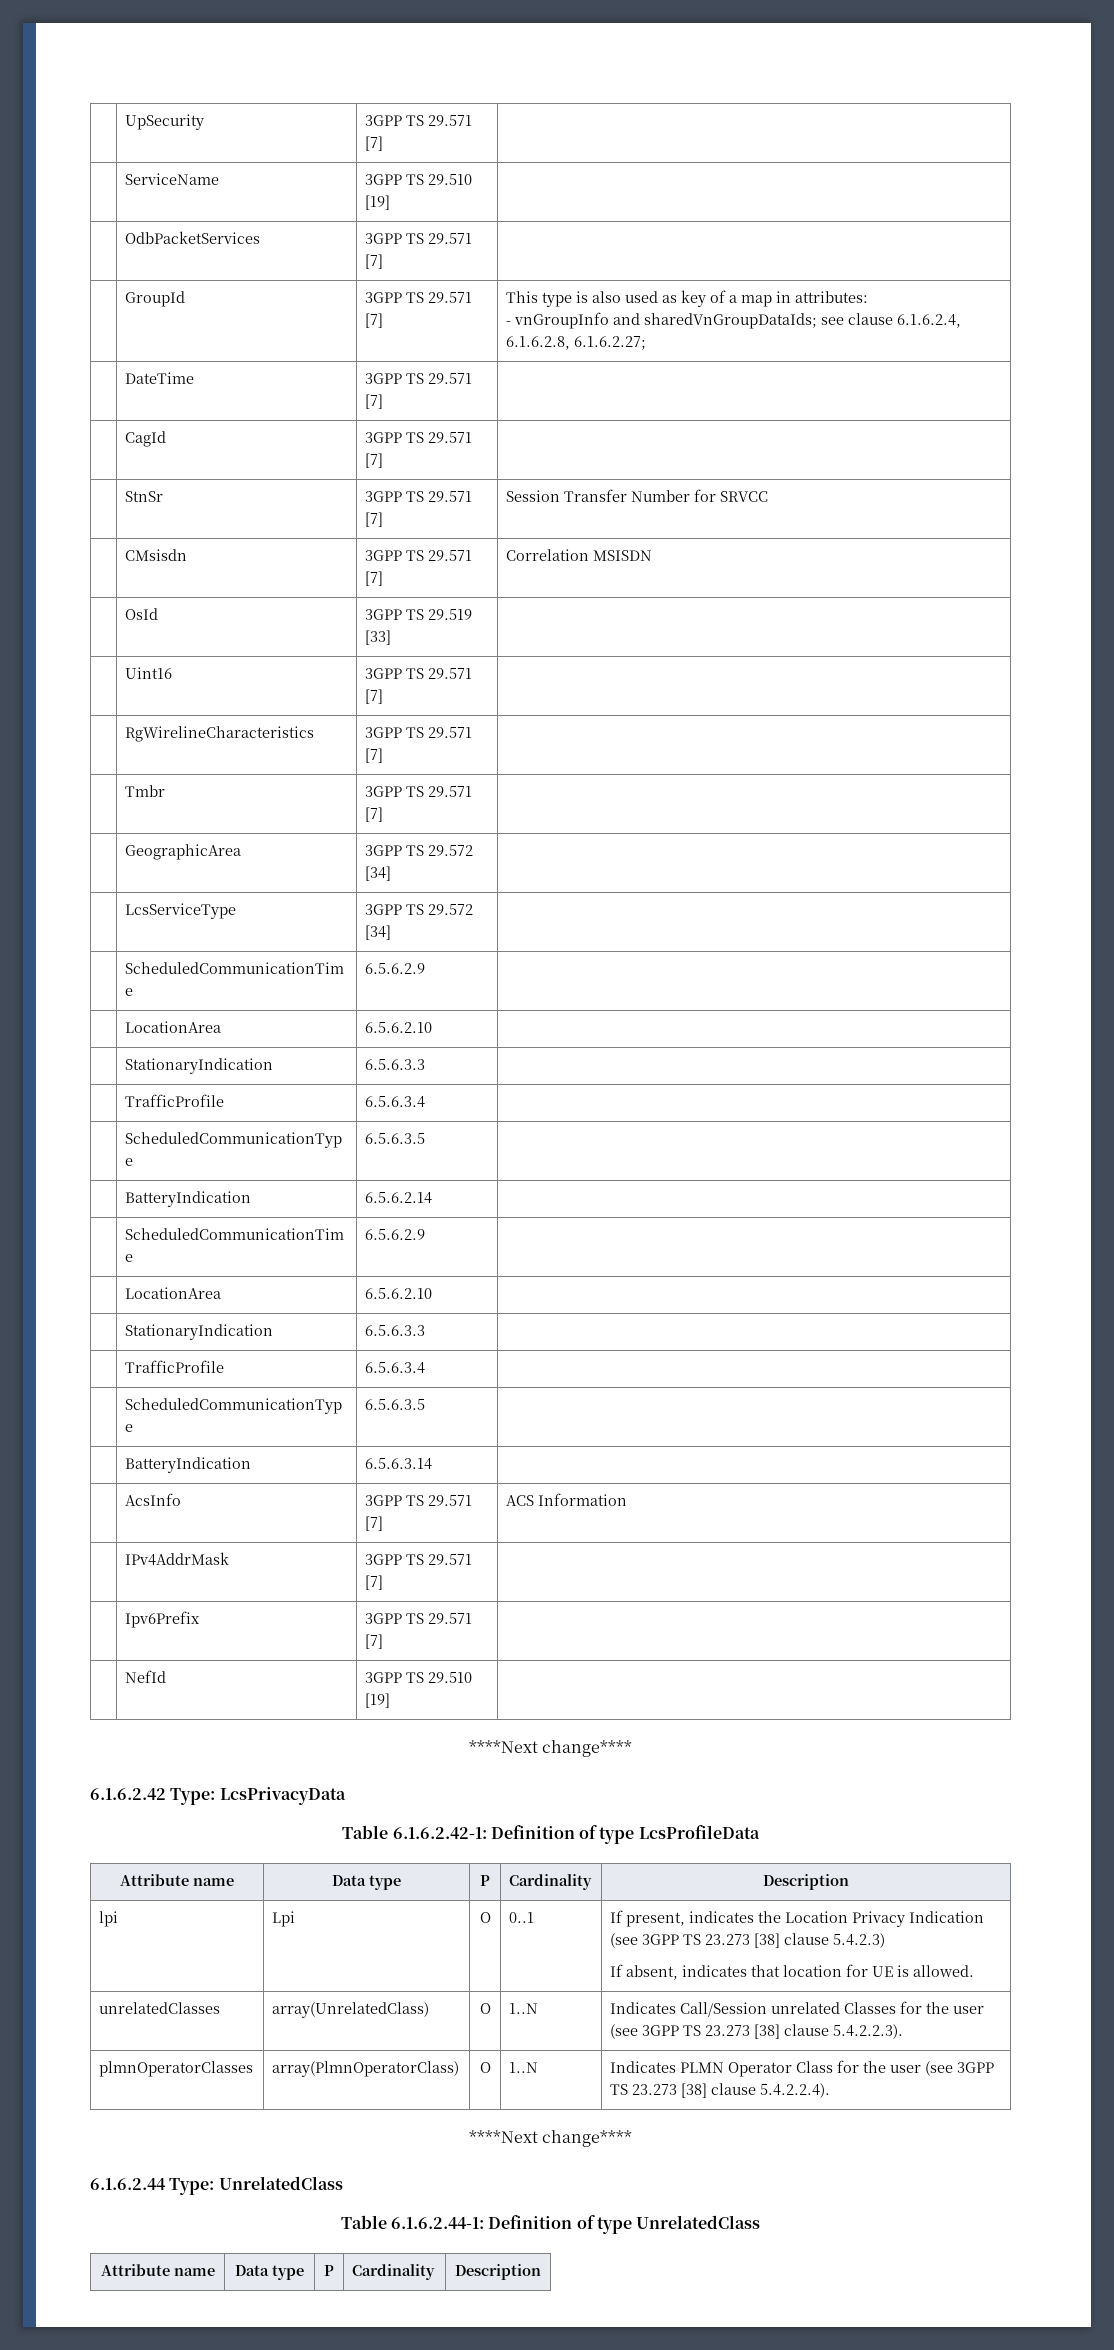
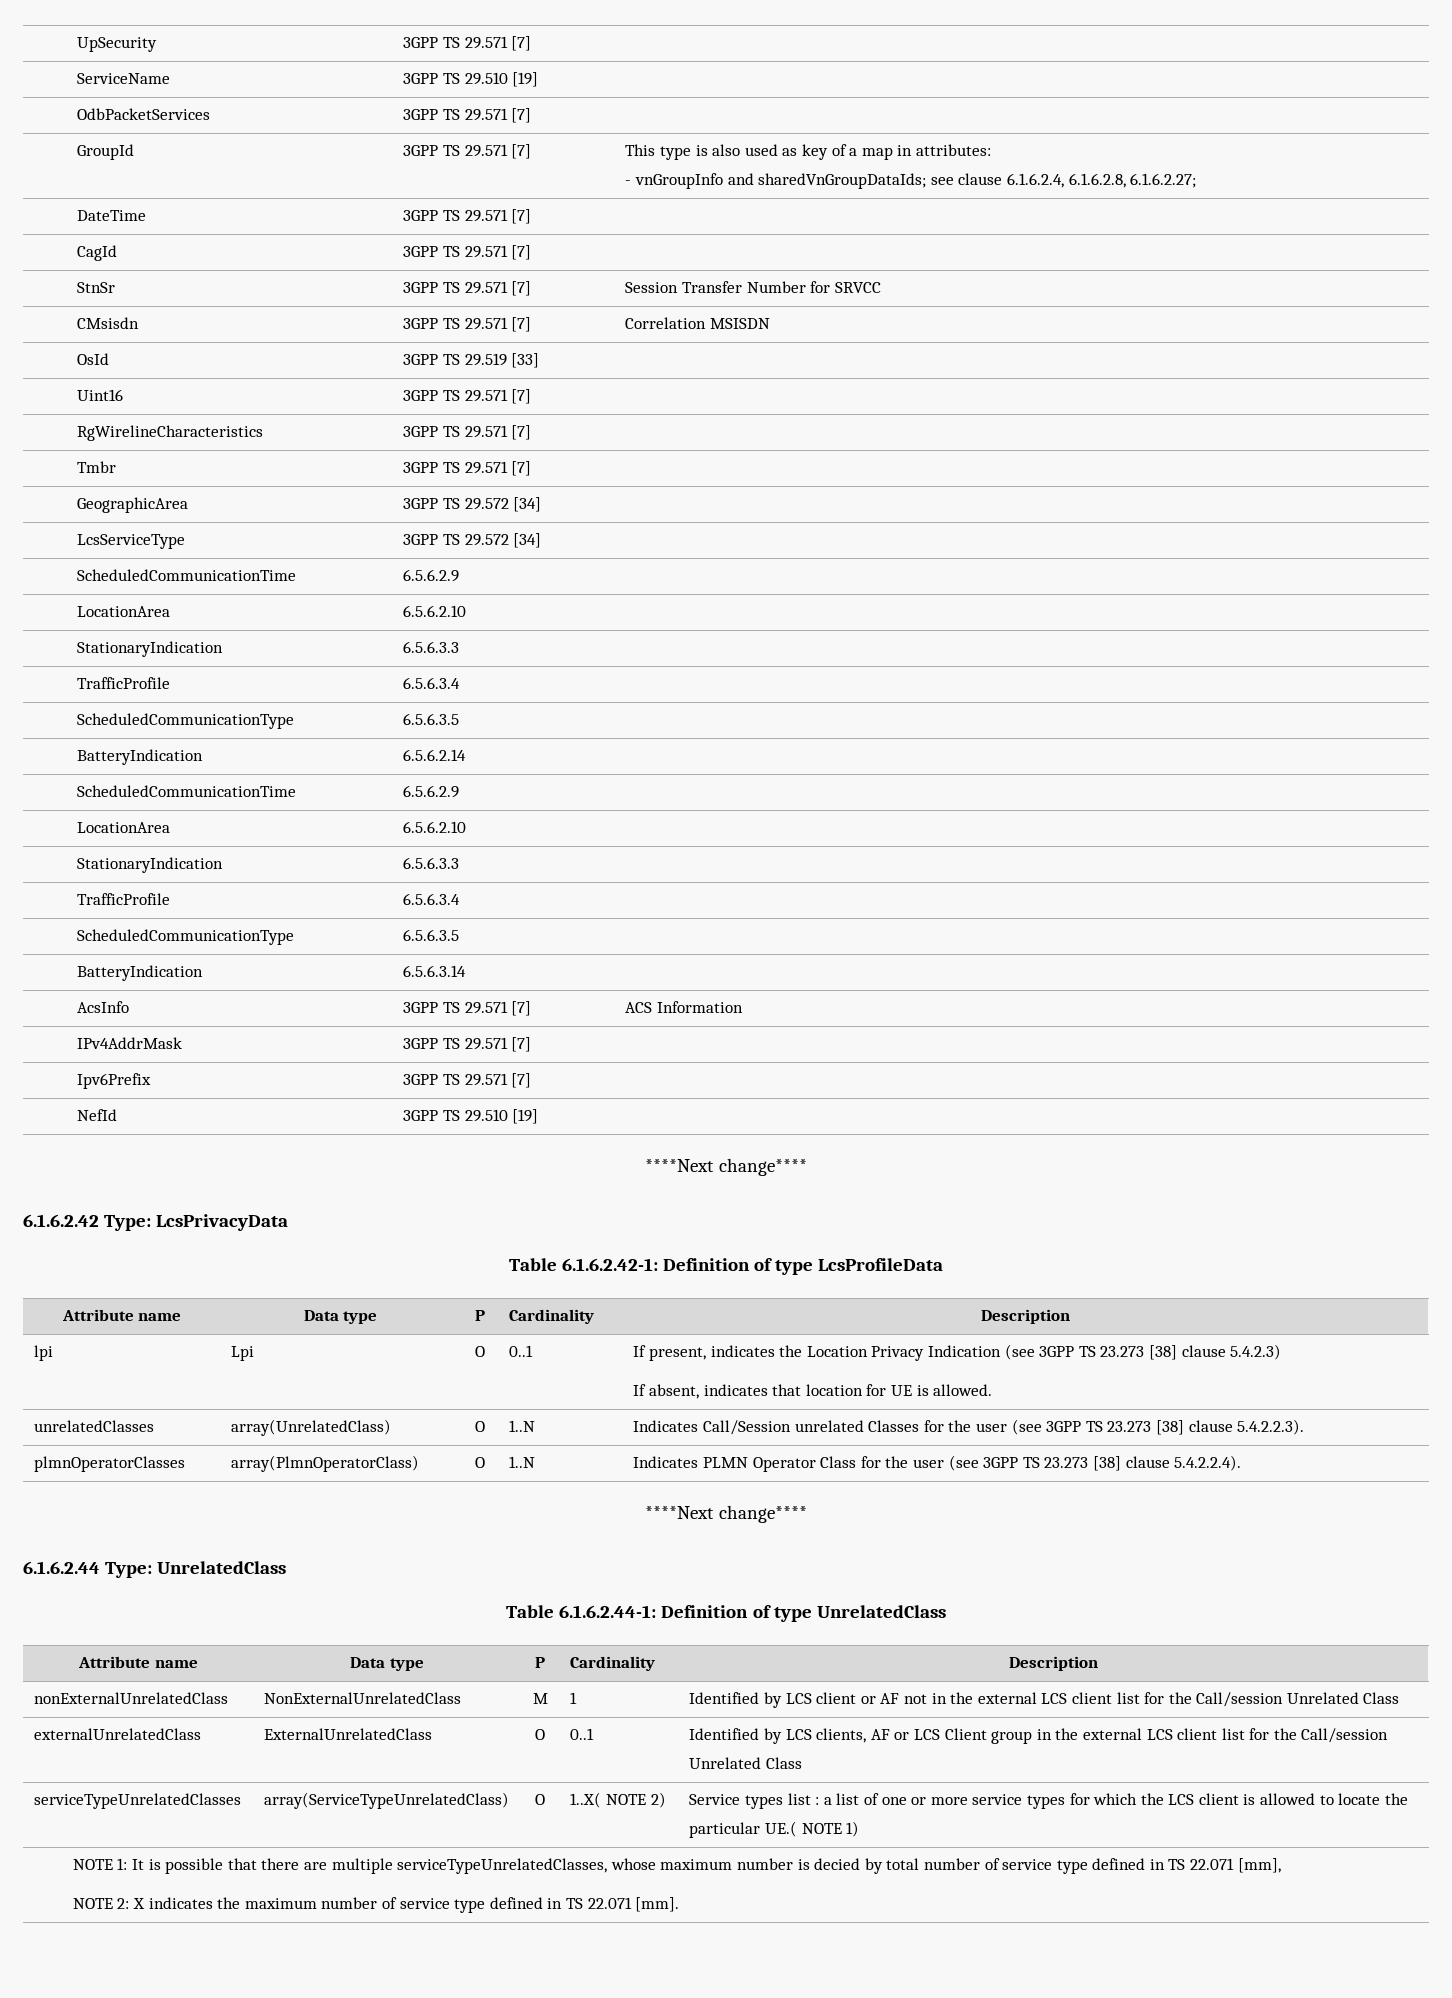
(541, 2272) none -> [34,1692,229,1704] [264,1692,462,1704] [532,1693,548,1704] [570,1692,578,1704] [689,1692,1400,1708] [34,1728,202,1740] [264,1728,433,1740] [535,1729,545,1740] [570,1728,595,1740] [689,1728,1389,1744] [689,1757,803,1769] [34,1793,242,1809] [264,1792,510,1809] [535,1794,545,1805] [570,1792,666,1808] [689,1793,1408,1809] [689,1821,860,1838] [72,1858,1281,1874] [72,1897,680,1913] // nonExternalUnrelatedClass | NonExternalUnrelatedClass | M | 1 | Identified by LCS client or AF not in the external LCS client list for the Call/session Unrelated Class // externalUnrelatedClass | ExternalUnrelatedClass | O | 0..1 | Identified by LCS clients, AF or LCS Client group in the external LCS client list for the Call/session Unrelated Class // serviceTypeUnrelatedClasses | array(ServiceTypeUnrelatedClass) | O | 1..X( NOTE 2) | Service types list : a list of one or more service types for which the LCS client is allowed to locate the particular UE.( NOTE 1) // NOTE 1: It is possible that there are multiple serviceTypeUnrelatedClasses, whose maximum number is decied by total number of service type defined in TS 22.071 [mm], // NOTE 2: X indicates the maximum number of service type defined in TS 22.071 [mm].

